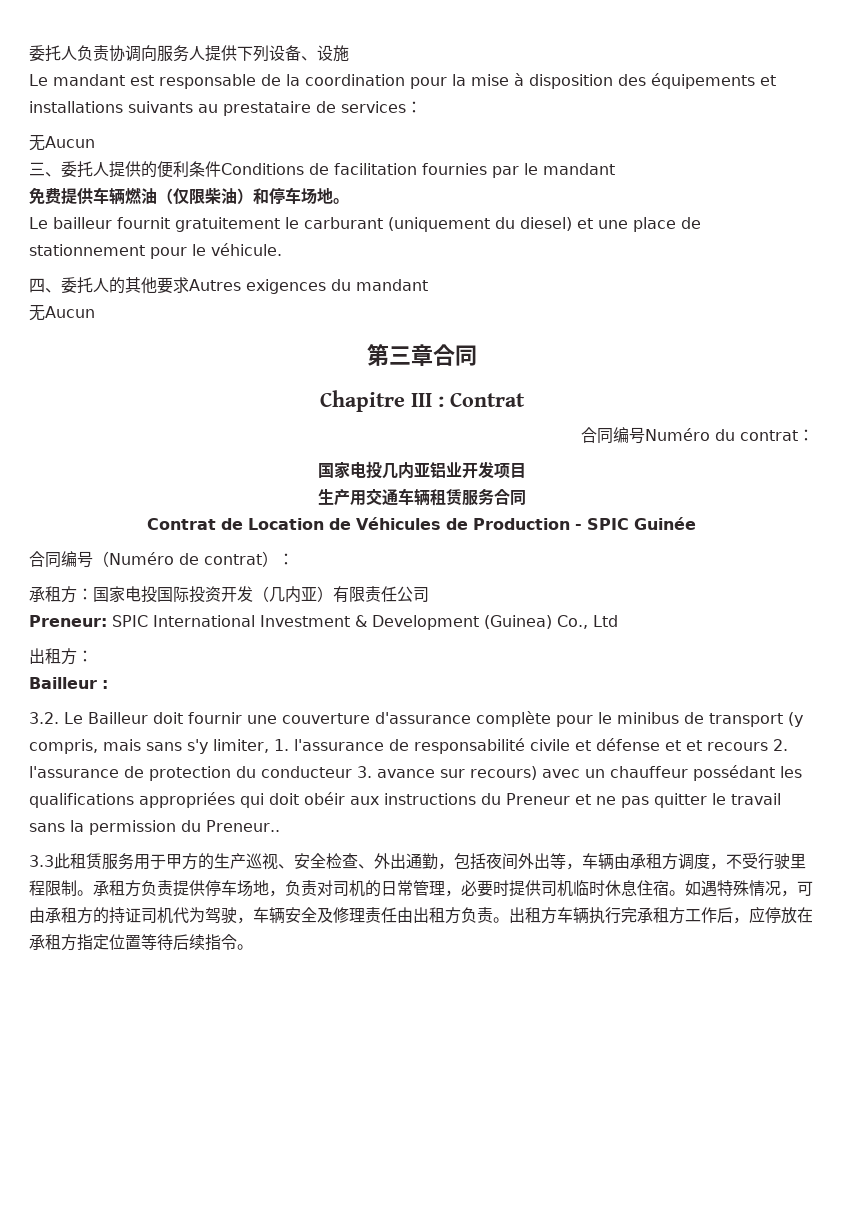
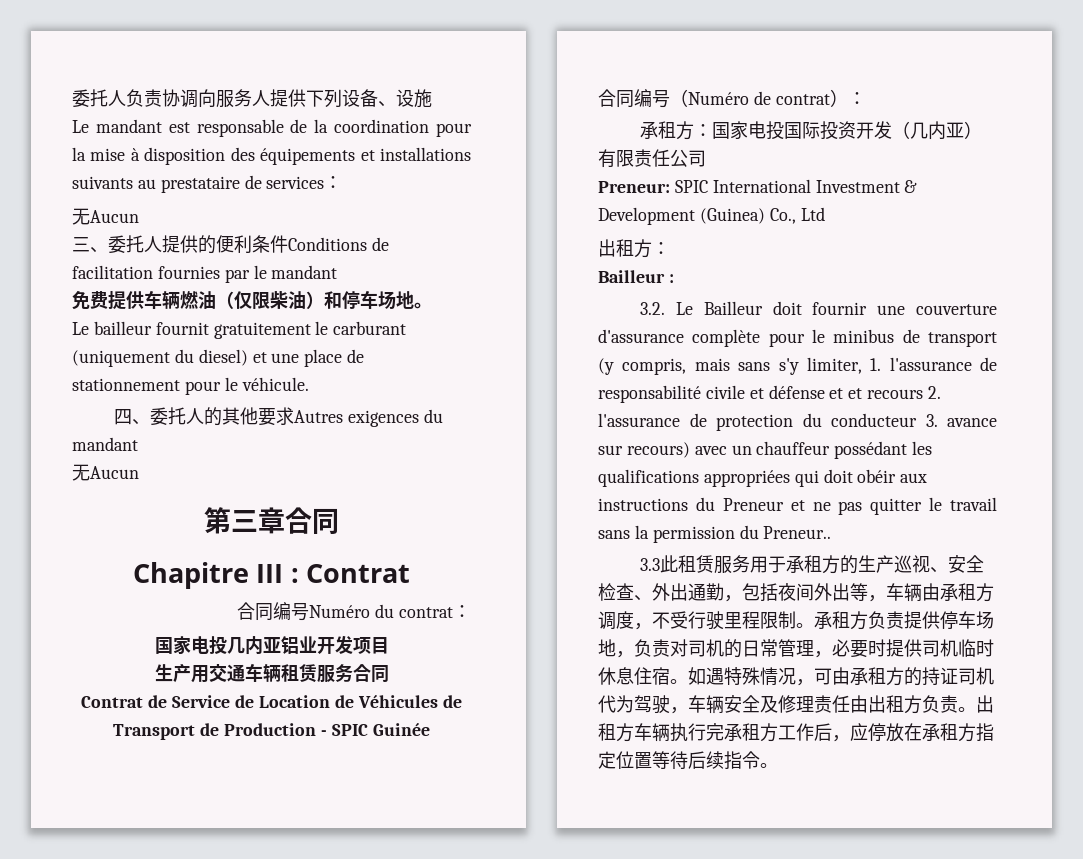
(244, 524) none -> [172,695,255,708] Service de
(468, 524) none -> [113,723,220,740] Transport de
[166,854,182,869] 甲 -> [786,555,823,573] 承租

